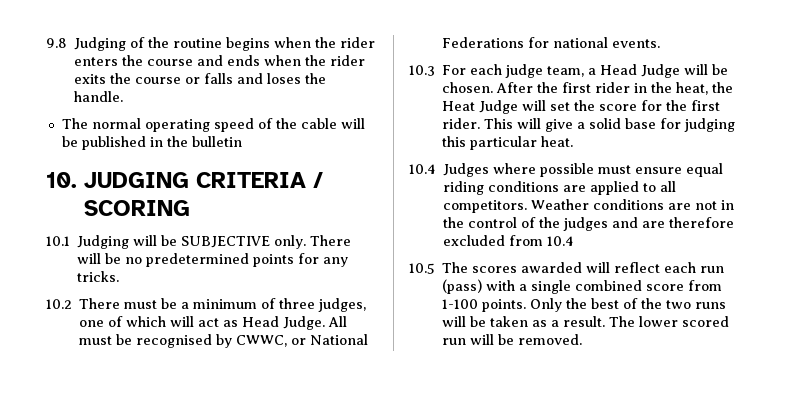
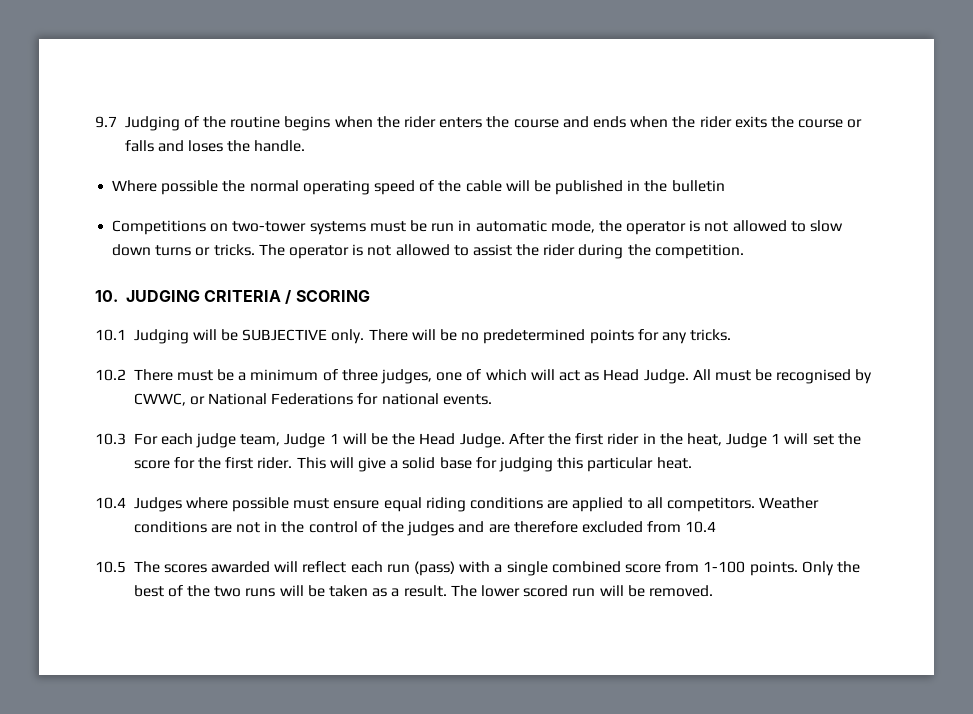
[46,38,67,48] 9.8 -> [95,116,117,128] 9.7
[61,118,88,129] The -> [112,180,246,195] Where possible the
(242, 141) none -> [112,220,844,235] [112,244,744,259] // Competitions on two-tower systems must be run in automatic mode, the operator is not allowed to slow down turns or tricks. The operator is not allowed to assist the rider during the competition.
[588,64,729,78] [442,82,494,93] a Head Judge will be chosen. -> [284,433,505,448] Judge 1 will be the Head Judge.
[712,82,734,93] [442,100,519,114] the Heat Judge -> [726,433,781,448] Judge 1

